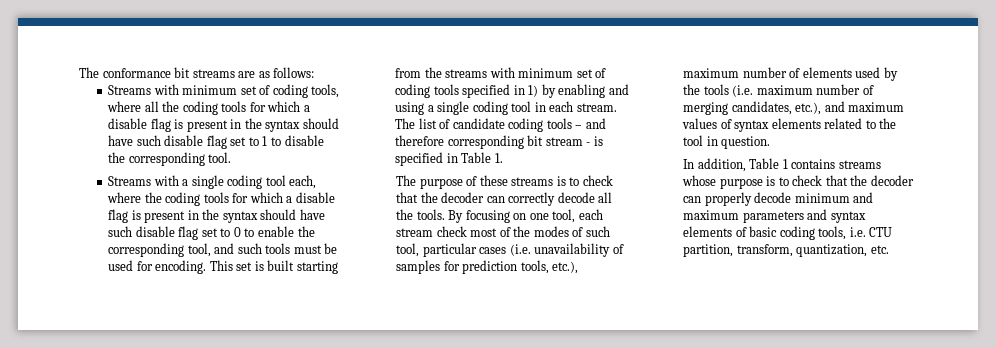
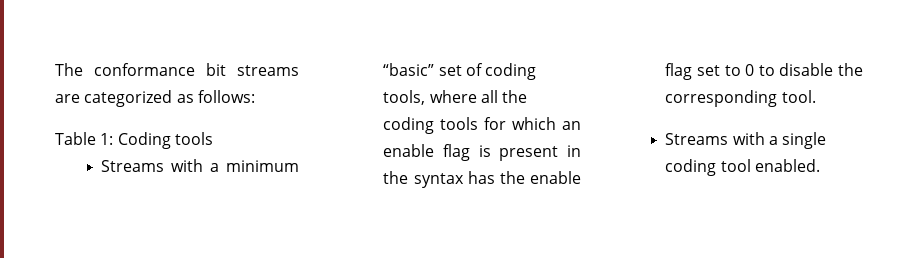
(256, 74) none -> [84,90,173,107] categorized
[108,84,238,95] // Streams with minimum -> [55,132,213,149] [101,159,299,172] [383,63,435,76] // Table 1: Coding tools // Streams with a minimum “basic”
[303,105,310,112] [108,118,339,132] [108,135,268,149] a disable flag is present in the syntax should have such disable flag set to 1 -> [562,121,581,130] [383,144,581,161] [383,171,581,188] [665,63,755,80] an enable flag is present in the syntax has the enable flag set to 0
[289,175,317,189] [107,192,335,206] [108,209,325,223] [108,226,315,240] [108,243,338,257] [108,260,338,274] [395,67,607,78] [395,84,629,98] [395,101,617,115] [395,118,606,132] [395,135,603,149] [395,152,503,166] [396,175,613,189] [396,192,613,206] [396,209,603,223] [396,226,610,237] [396,243,624,257] [396,260,579,274] [683,67,898,81] [683,84,874,97] [683,101,905,115] [682,118,897,132] [683,135,771,149] [683,158,881,172] [682,175,914,189] [683,192,874,206] [683,209,866,223] [683,226,893,240] [683,244,889,257] each, where the coding tools for which a disable flag is present in the syntax should have such disable flag set to 0 to enable the corresponding tool, and such tools must be used for encoding. This set is built starting from the streams with minimum set of coding tools specified in 1) by enabling and using a single coding tool in each stream. The list of candidate coding tools – and therefore corresponding bit stream - is specified in Table 1. // The purpose of these streams is to check that the decoder can correctly decode all the tools. By focusing on one tool, each stream check most of the modes of such tool, particular cases (i.e. unavailability of samples for prediction tools, etc.), maximum number of elements used by the tools (i.e. maximum number of merging candidates, etc.), and maximum values of syntax elements related to the tool in question. // In addition, Table 1 contains streams whose purpose is to check that the decoder can properly decode minimum and maximum parameters and syntax elements of basic coding tools, i.e. CTU partition, transform, quantization, etc. -> [755,159,821,172] enabled.

